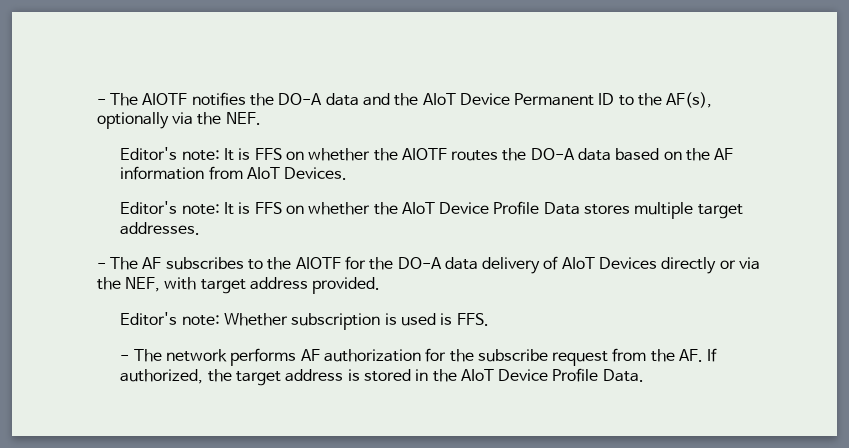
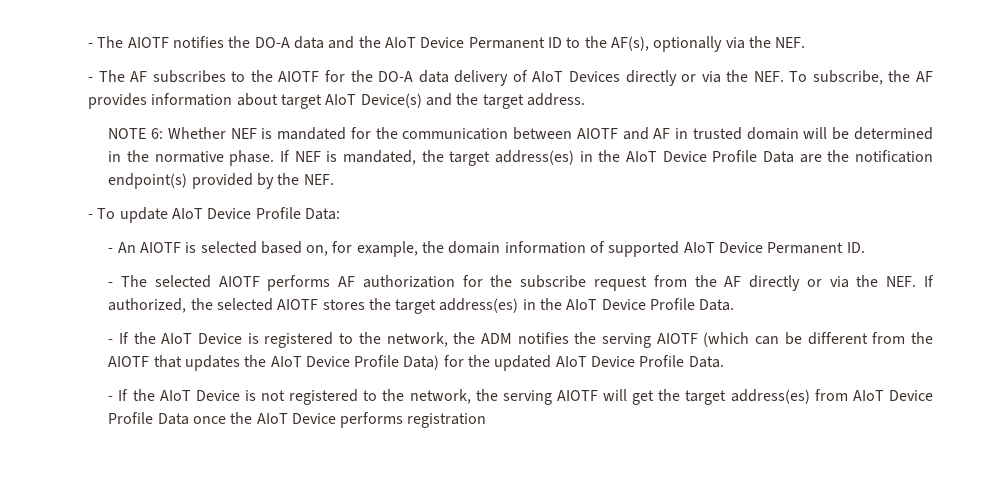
[120,147,734,161] [120,166,348,180] [120,201,743,219] [120,222,201,235] // Editor's note: It is FFS on whether the AIOTF routes the DO-A data based on the AF information from AIoT Devices. // Editor's note: It is FFS on whether the AIoT Device Profile Data stores multiple target addresses. -> (806, 42) none
[124,277,381,294] [120,312,489,330] [120,349,227,362] NEF, with target address provided. // Editor's note: Whether subscription is used is FFS. // - The network -> [753,70,933,85] [88,93,586,109] [108,127,933,140] [108,150,934,166] [108,173,334,189] [88,207,341,223] [108,241,865,257] [108,275,260,288] NEF. To subscribe, the AF provides information about target AIoT Device(s) and the target address. // NOTE 6: Whether NEF is mandated for the communication between AIOTF and AF in trusted domain will be determined in the normative phase. If NEF is mandated, the target address(es) in the AIoT Device Profile Data are the notification endpoint(s) provided by the NEF. // - To update AIoT Device Profile Data: // - An AIOTF is selected based on, for example, the domain information of supported AIoT Device Permanent ID. // - The selected AIOTF
[679,348,718,362] [120,369,411,386] AF. If authorized, the target address is stored -> [724,275,934,291] [108,298,519,314] AF directly or via the NEF. If authorized, the selected AIOTF stores the target address(es)
(644, 375) none -> [108,332,933,348] [108,355,724,371] [108,389,933,405] [108,412,487,428] // - If the AIoT Device is registered to the network, the ADM notifies the serving AIOTF (which can be different from the AIOTF that updates the AIoT Device Profile Data) for the updated AIoT Device Profile Data. // - If the AIoT Device is not registered to the network, the serving AIOTF will get the target address(es) from AIoT Device Profile Data once the AIoT Device performs registration

